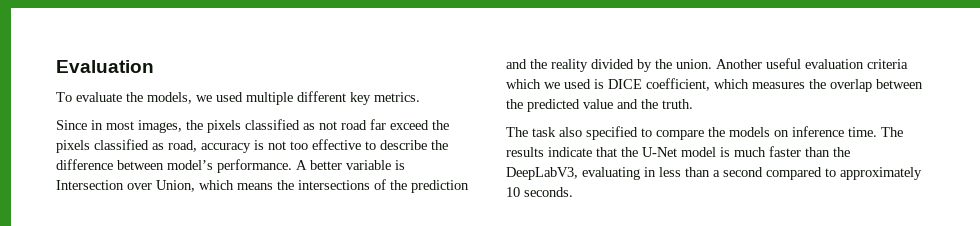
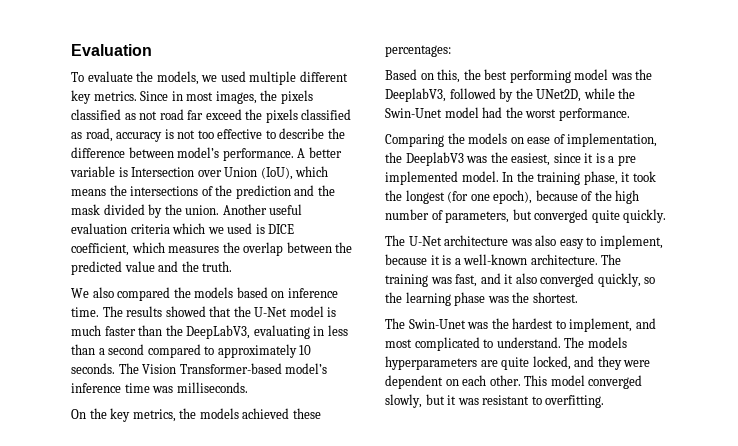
(420, 97) // -> (137, 96) none
[156,180,195,192] Union, -> [224,167,293,180] Union (IoU),
[551,59,588,72] reality -> [71,204,100,215] mask
[506,126,770,140] The task also specified to compare the models -> [71,287,268,301] We also compared the models based
[548,147,592,157] indicate -> [165,306,206,317] showed
(573, 192) none -> [118,363,328,374] [71,382,248,393] [71,408,321,422] [385,45,451,57] [385,69,653,83] [385,88,636,102] [385,107,630,121] [385,133,658,147] [385,152,636,166] [385,171,656,185] [385,190,640,204] [385,209,667,223] [385,235,663,249] [385,254,622,265] [385,273,656,287] [385,292,578,306] [385,318,656,332] [385,337,627,351] [385,356,651,370] [385,375,643,389] [385,394,605,408] The Vision Transformer-based model’s inference time was milliseconds. // On the key metrics, the models achieved these percentages: // Based on this, the best performing model was the DeeplabV3, followed by the UNet2D, while the Swin-Unet model had the worst performance. // Comparing the models on ease of implementation, the DeeplabV3 was the easiest, since it is a pre implemented model. In the training phase, it took the longest (for one epoch), because of the high number of parameters, but converged quite quickly. // The U-Net architecture was also easy to implement, because it is a well-known architecture. The training was fast, and it also converged quickly, so the learning phase was the shortest. // The Swin-Unet was the hardest to implement, and most complicated to understand. The models hyperparameters are quite locked, and they were dependent on each other. This model converged slowly, but it was resistant to overfitting.

